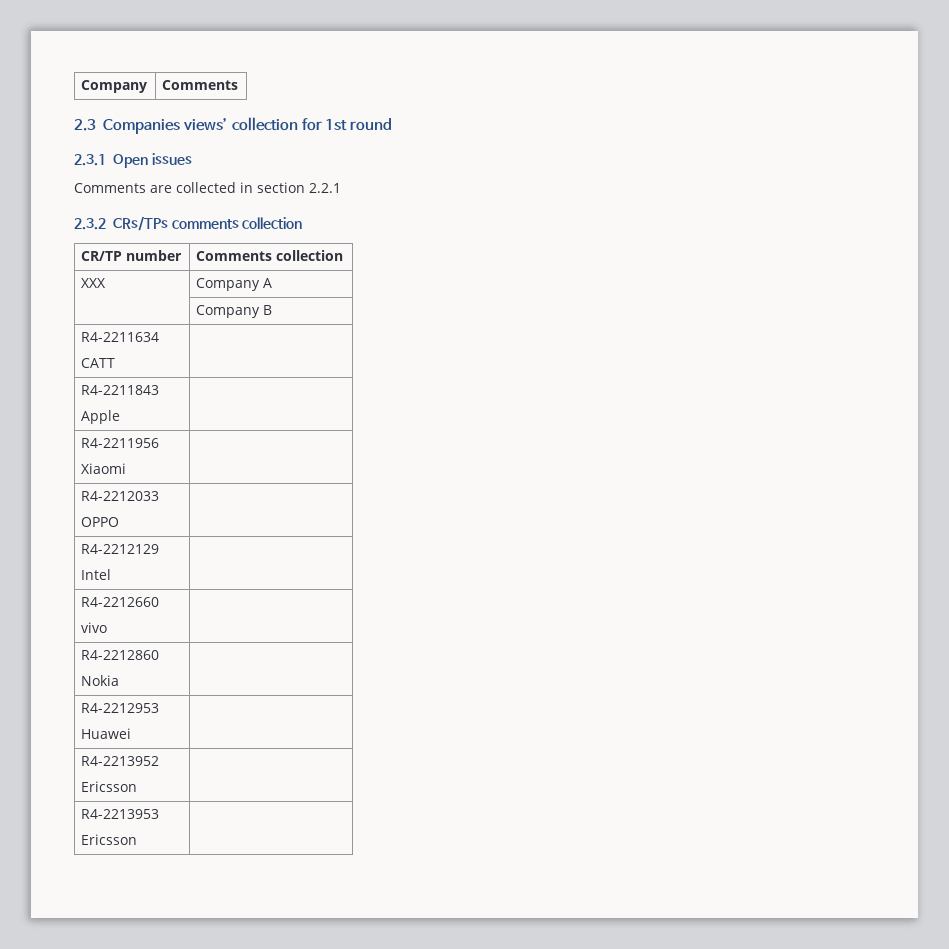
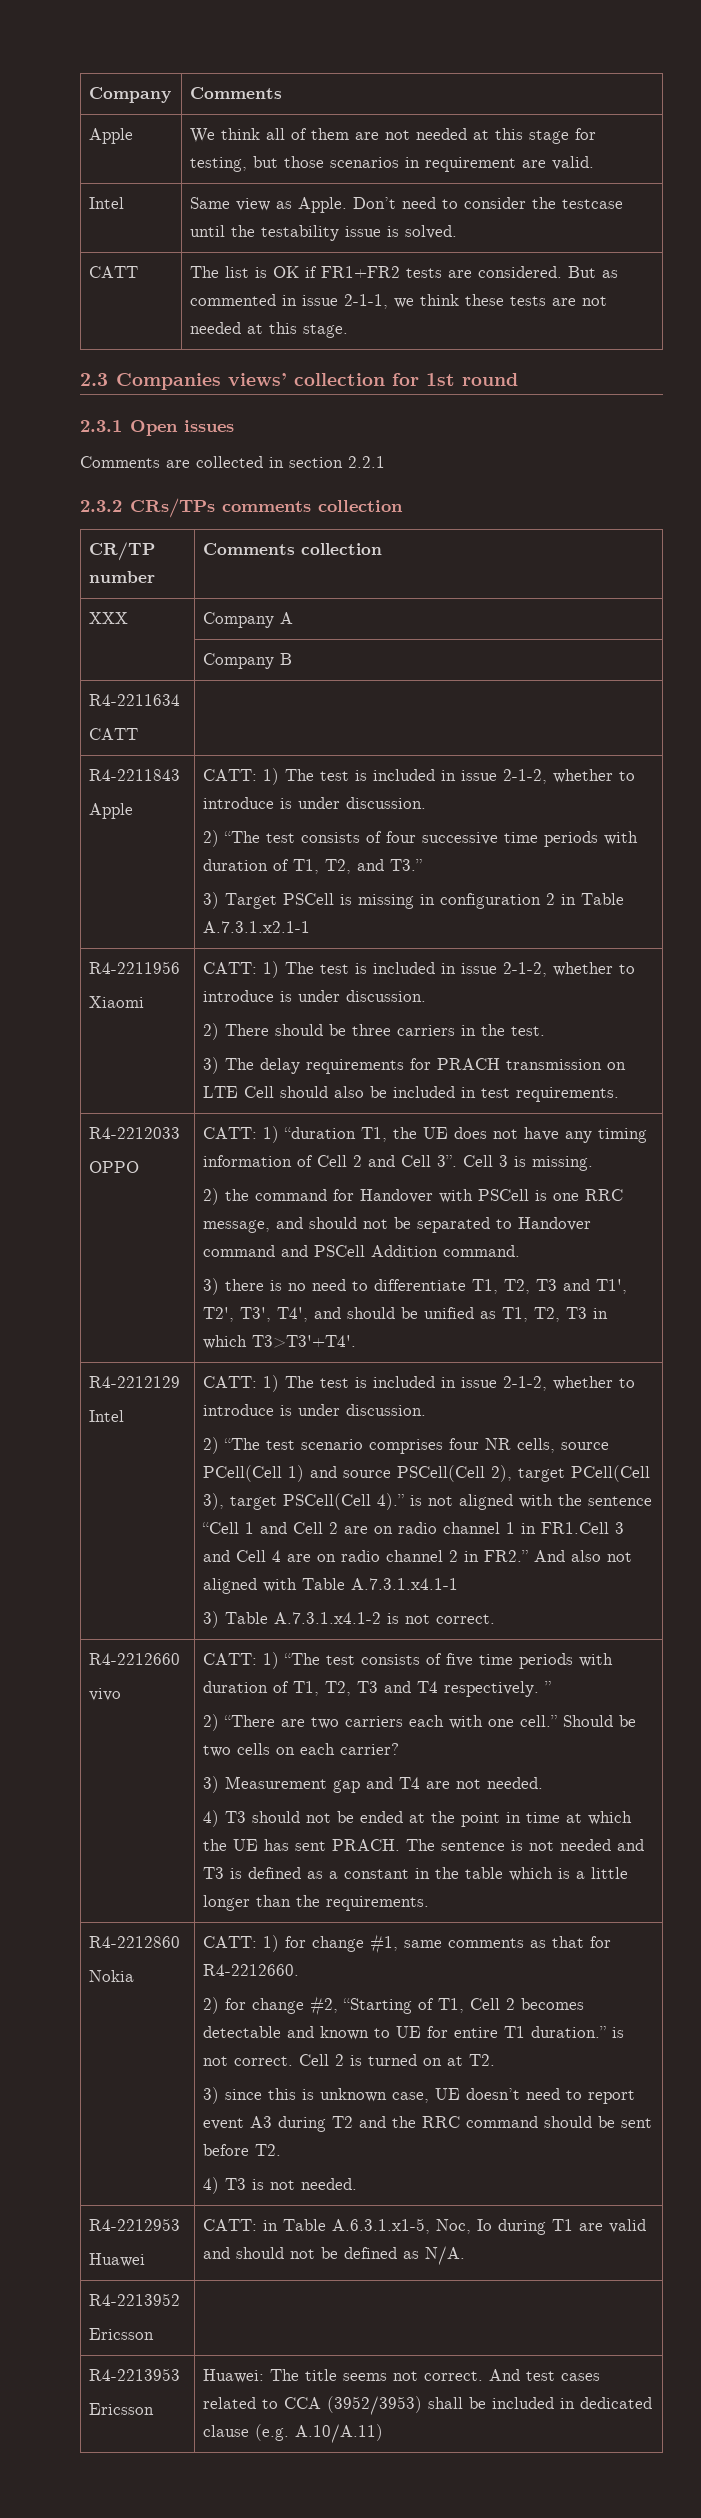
(239, 85) none -> [89,128,134,144] [190,128,597,144] [190,156,595,172] [89,197,125,209] [190,197,624,213] [190,225,458,241] [89,266,139,278] [190,266,619,278] [190,294,608,309] [190,322,349,338] // Apple | We think all of them are not needed at this stage for testing, but those scenarios in requirement are valid. // Intel | Same view as Apple. Don’t need to consider the testcase until the testability issue is solved. // CATT | The list is OK if FR1+FR2 tests are considered. But as commented in issue 2-1-1, we think these tests are not needed at this stage.
[81,438,160,448] [81,463,127,474] [81,491,160,501] [81,517,120,527] [81,544,160,554] [81,569,112,580] [81,597,160,607] [81,622,108,633] [81,650,160,660] [81,675,120,686] [81,703,160,713] [81,728,132,739] [81,756,160,766] [81,781,138,792] [81,809,160,819] [81,834,138,845] // R4-2211956 // Xiaomi | // R4-2212033 // OPPO | // R4-2212129 // Intel | // R4-2212660 // vivo | // R4-2212860 // Nokia | // R4-2212953 // Huawei | // R4-2213952 // Ericsson | // R4-2213953 // Ericsson | -> [203,768,636,785] [203,797,427,809] [203,830,639,847] [203,859,423,874] [203,892,625,909] [203,921,311,933] [89,961,181,974] [89,996,145,1008] [203,961,636,978] [203,990,427,1002] [203,1023,546,1040] [203,1057,627,1074] [203,1086,620,1102] [89,1127,181,1139] [89,1161,140,1173] [203,1126,648,1143] [203,1155,594,1171] [203,1188,624,1205] [203,1217,592,1233] [203,1245,521,1257] [203,1278,628,1295] [203,1307,609,1322] [203,1335,357,1349] [89,1376,181,1388] [89,1410,125,1422] [203,1375,636,1392] [203,1404,427,1416] [203,1437,610,1454] [203,1465,651,1482] [203,1493,653,1510] [202,1522,625,1534] [203,1550,633,1562] [203,1578,459,1594] [203,1611,496,1628] [89,1653,181,1665] [89,1688,122,1701] [203,1652,614,1669] [203,1681,552,1697] [203,1714,637,1731] [203,1743,400,1757] [203,1776,544,1793] [203,1810,633,1827] [203,1839,645,1851] [203,1867,629,1881] [203,1895,430,1911] [89,1936,181,1948] [89,1970,135,1982] [203,1934,612,1954] [203,1964,300,1976] [203,1996,585,2016] [203,2026,625,2040] [203,2054,496,2066] [203,2087,636,2104] [203,2116,653,2132] [203,2144,282,2156] [203,2177,358,2194] [89,2218,181,2231] [89,2253,146,2267] [203,2218,647,2235] [203,2246,466,2265] [89,2293,181,2306] [89,2328,155,2340] [89,2368,181,2381] [89,2403,155,2415] [203,2369,601,2383] [203,2396,653,2415] [203,2424,384,2443] CATT: 1) The test is included in issue 2-1-2, whether to introduce is under discussion. // 2) “The test consists of four successive time periods with duration of T1, T2, and T3.” // 3) Target PSCell is missing in configuration 2 in Table A.7.3.1.x2.1-1 // R4-2211956 // Xiaomi | CATT: 1) The test is included in issue 2-1-2, whether to introduce is under discussion. // 2) There should be three carriers in the test. // 3) The delay requirements for PRACH transmission on LTE Cell should also be included in test requirements. // R4-2212033 // OPPO | CATT: 1) “duration T1, the UE does not have any timing information of Cell 2 and Cell 3”. Cell 3 is missing. // 2) the command for Handover with PSCell is one RRC message, and should not be separated to Handover command and PSCell Addition command. // 3) there is no need to differentiate T1, T2, T3 and T1', T2', T3', T4', and should be unified as T1, T2, T3 in which T3>T3'+T4'. // R4-2212129 // Intel | CATT: 1) The test is included in issue 2-1-2, whether to introduce is under discussion. // 2) “The test scenario comprises four NR cells, source PCell(Cell 1) and source PSCell(Cell 2), target PCell(Cell 3), target PSCell(Cell 4).” is not aligned with the sentence “Cell 1 and Cell 2 are on radio channel 1 in FR1.Cell 3 and Cell 4 are on radio channel 2 in FR2.” And also not aligned with Table A.7.3.1.x4.1-1 // 3) Table A.7.3.1.x4.1-2 is not correct. // R4-2212660 // vivo | CATT: 1) “The test consists of five time periods with duration of T1, T2, T3 and T4 respectively. ” // 2) “There are two carriers each with one cell.” Should be two cells on each carrier? // 3) Measurement gap and T4 are not needed. // 4) T3 should not be ended at the point in time at which the UE has sent PRACH. The sentence is not needed and T3 is defined as a constant in the table which is a little longer than the requirements. // R4-2212860 // Nokia | CATT: 1) for change #1, same comments as that for R4-2212660. // 2) for change #2, “Starting of T1, Cell 2 becomes detectable and known to UE for entire T1 duration.” is not correct. Cell 2 is turned on at T2. // 3) since this is unknown case, UE doesn’t need to report event A3 during T2 and the RRC command should be sent before T2. // 4) T3 is not needed. // R4-2212953 // Huawei | CATT: in Table A.6.3.1.x1-5, Noc, Io during T1 are valid and should not be defined as N/A. // R4-2213952 // Ericsson | // R4-2213953 // Ericsson | Huawei: The title seems not correct. And test cases related to CCA (3952/3953) shall be included in dedicated clause (e.g. A.10/A.11)

